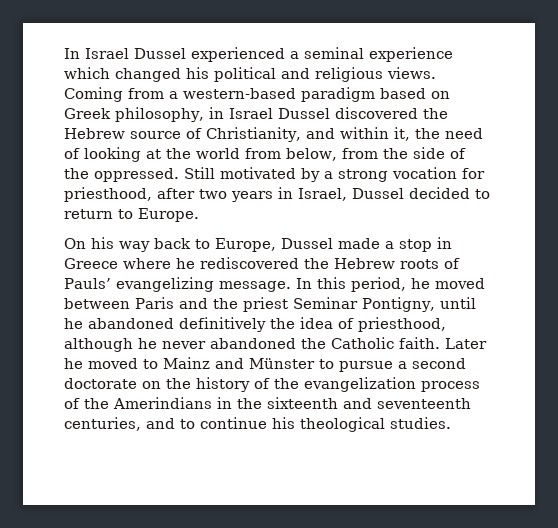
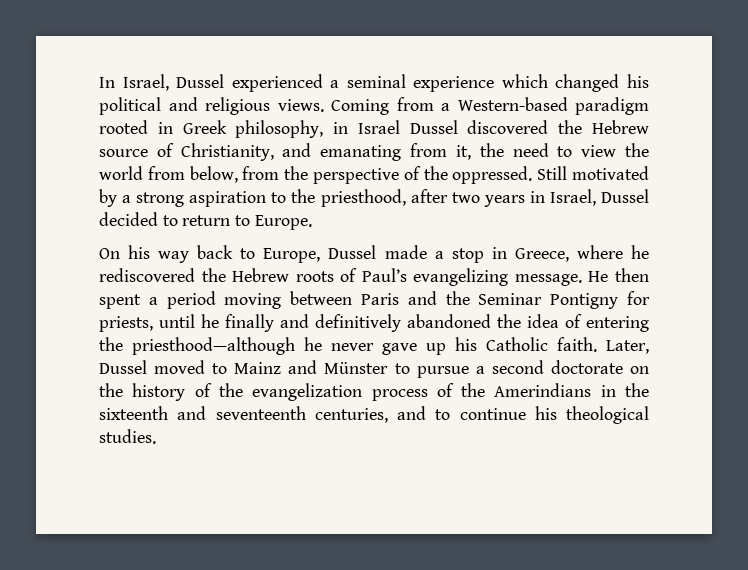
[64,48,129,59] In Israel -> [99,74,169,91] In Israel,
[183,87,450,102] western-based paradigm based on -> [457,97,649,115] [99,120,173,134] Western-based paradigm rooted in
[339,127,389,139] within -> [320,143,448,161] emanating from
[64,147,161,162] of looking at -> [557,145,617,157] to view
[412,147,445,159] side -> [313,168,399,184] perspective
[392,167,485,179] vocation for -> [189,189,316,207] aspiration to the
[64,258,118,269] Greece -> [514,248,569,262] Greece,
[64,278,111,289] Pauls’ -> [361,268,407,282] Paul’s
[296,277,485,292] [64,297,476,312] [64,317,446,332] [64,337,487,352] [64,358,83,369] In this period, he moved between Paris and the priest Seminar Pontigny, until he abandoned definitively the idea of priesthood, although he never abandoned the Catholic faith. Later he -> [588,268,649,282] [99,291,650,309] [99,314,649,332] [99,337,649,355] [99,360,147,374] He then spent a period moving between Paris and the Seminar Pontigny for priests, until he finally and definitively abandoned the idea of entering the priesthood—although he never gave up his Catholic faith. Later, Dussel

